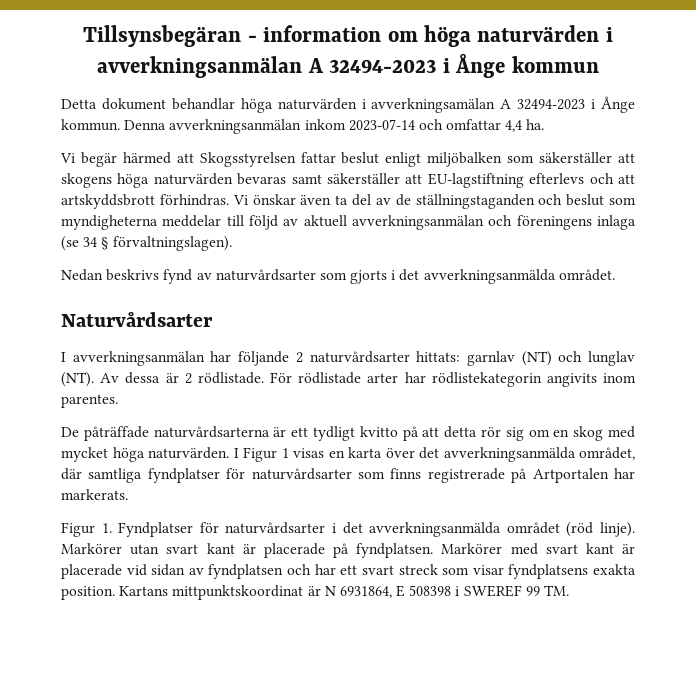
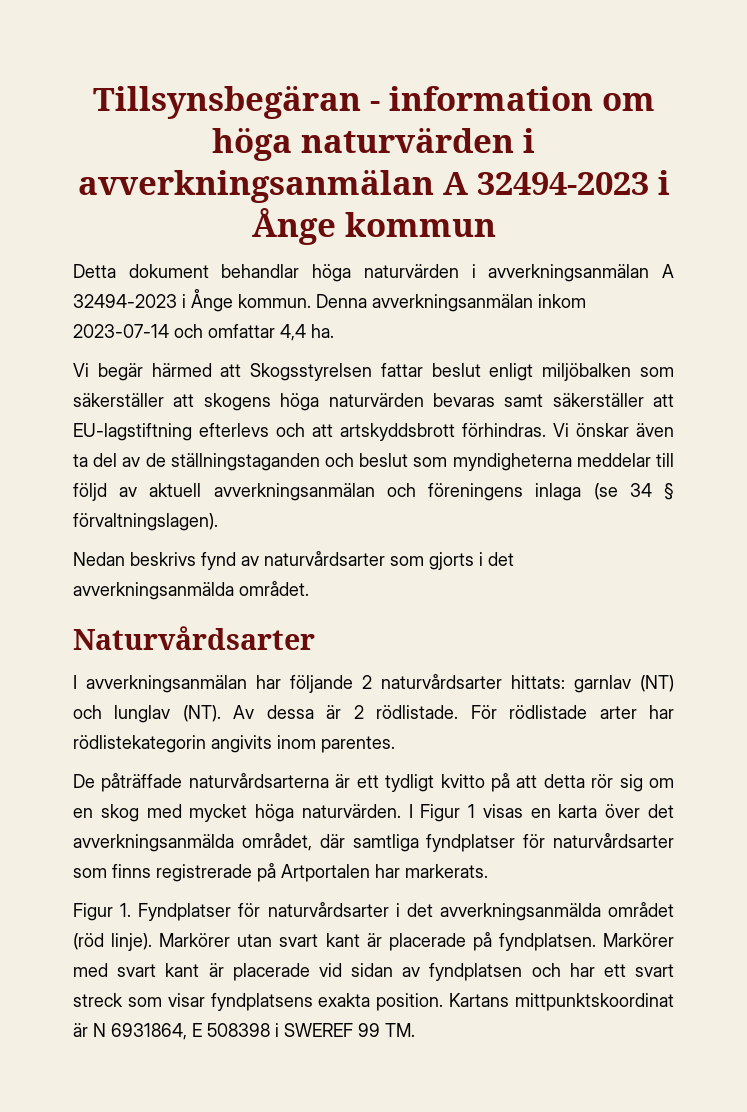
[371,98,496,113] avverkningsamälan -> [488,264,650,282] avverkningsanmälan

